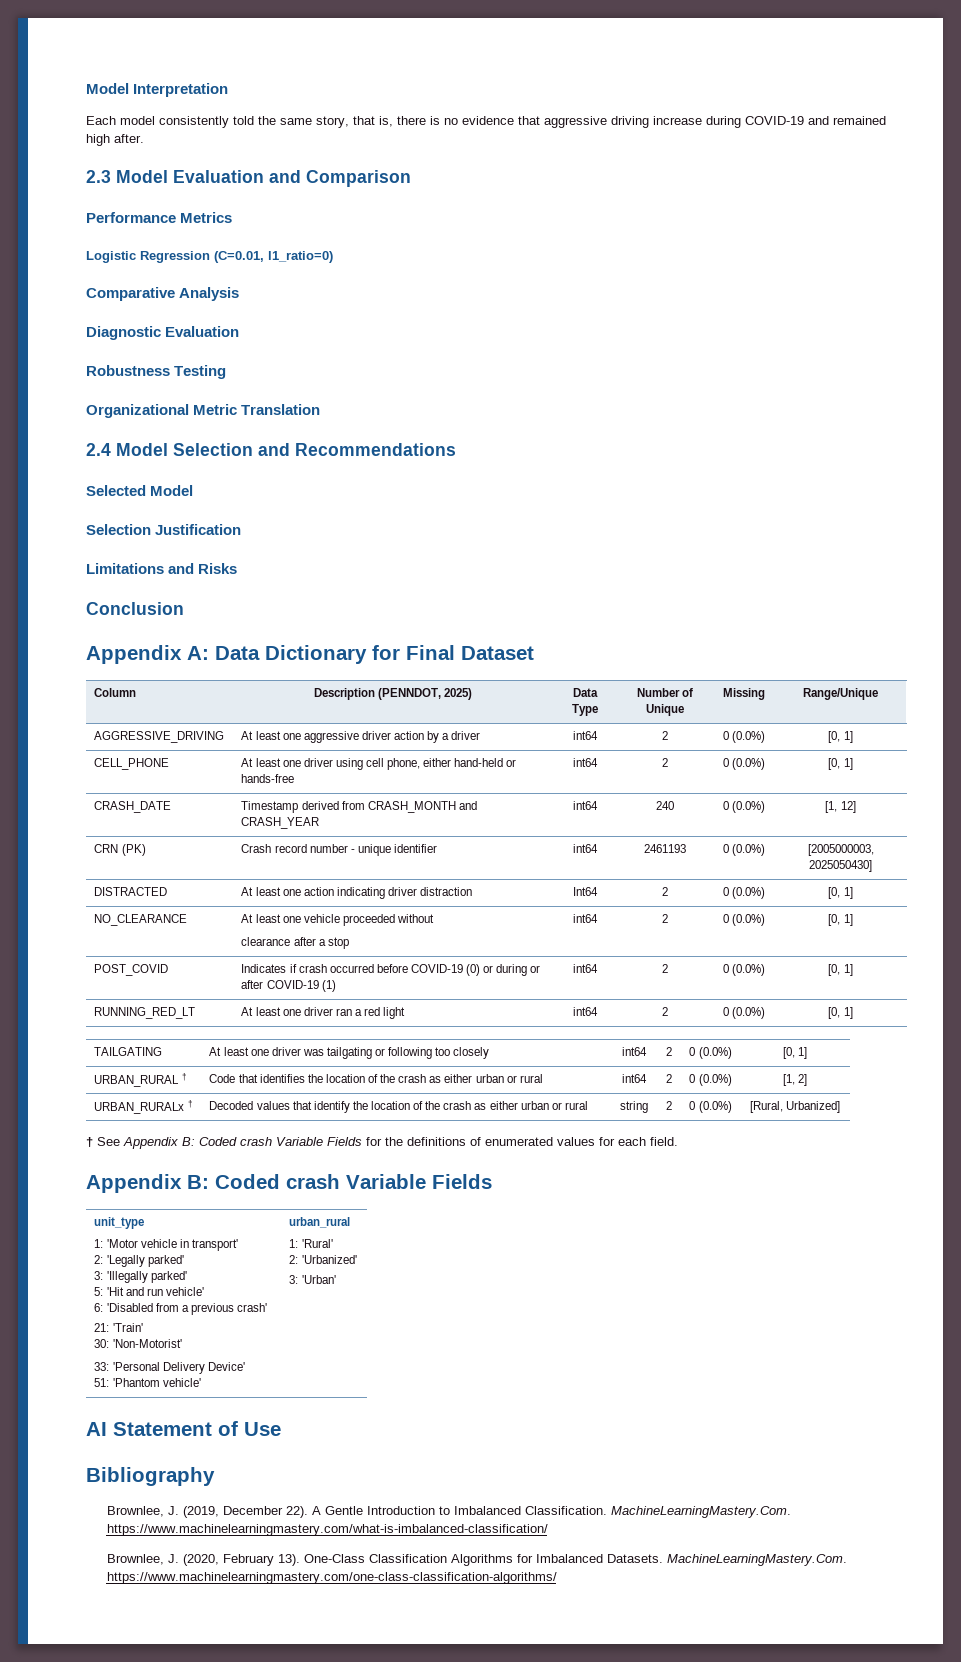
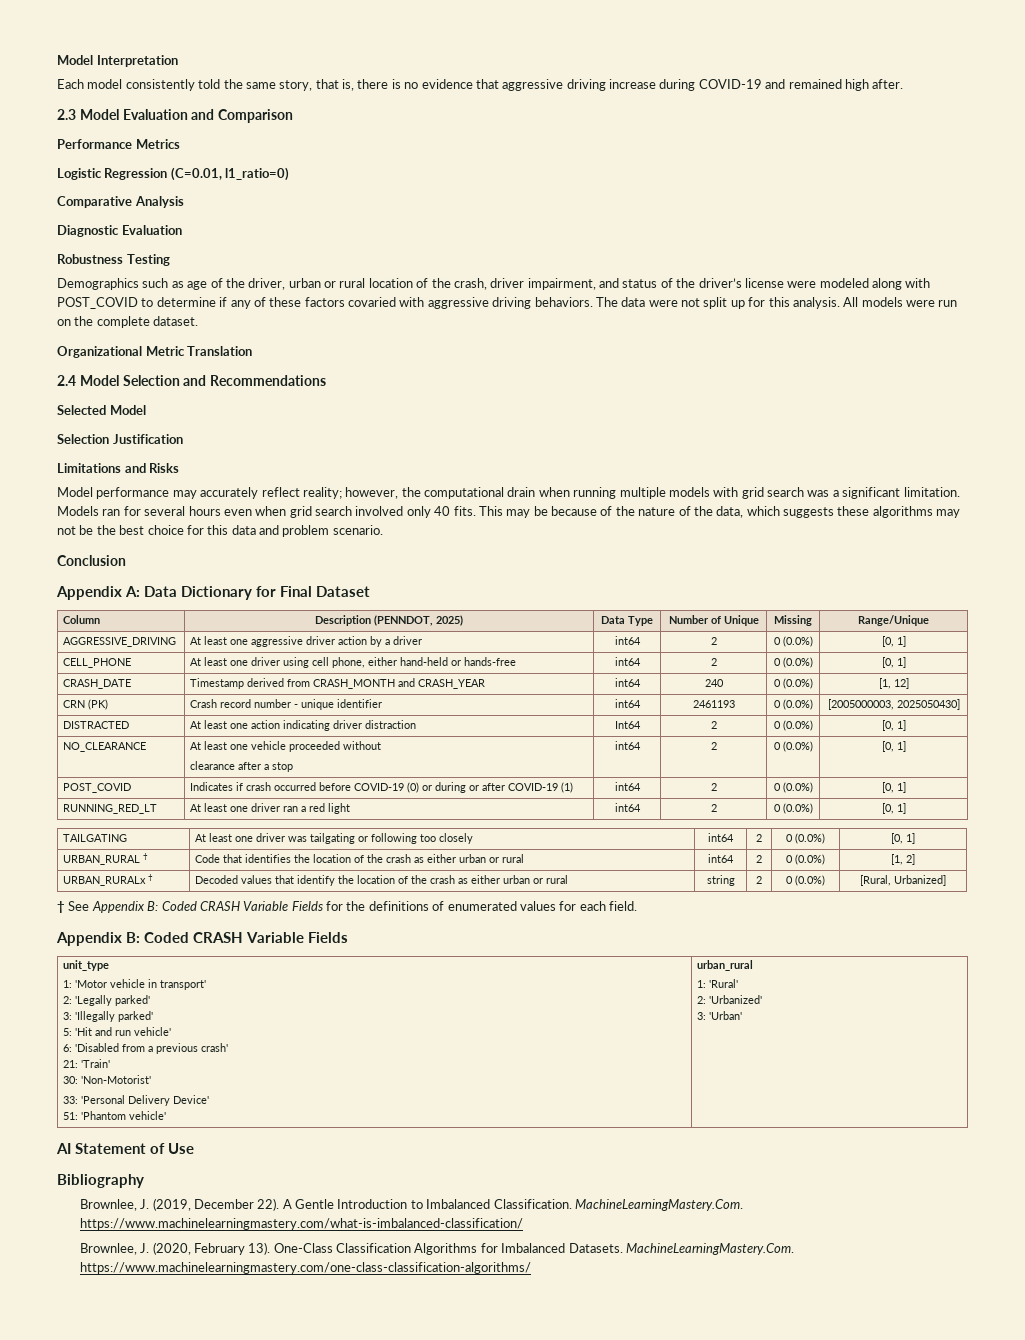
(227, 372) none -> [57,278,931,290] [57,297,958,309] [57,316,199,328] // Demographics such as age of the driver, urban or rural location of the crash, driver impairment, and status of the driver’s license were modeled along with POST_COVID to determine if any of these factors covaried with aggressive driving behaviors. The data were not split up for this analysis. All models were run on the complete dataset.
(238, 568) none -> [57,487,960,499] [57,506,961,518] [57,525,383,537] // Model performance may accurately reflect reality; however, the computational drain when running multiple models with grid search was a significant limitation. Models ran for several hours even when grid search involved only 40 fits. This may be because of the nature of the data, which suggests these algorithms may not be the best choice for this data and problem scenario.
[240,1137,272,1146] crash -> [199,901,240,911] CRASH
[286,1174,340,1189] crash -> [193,932,243,943] CRASH

